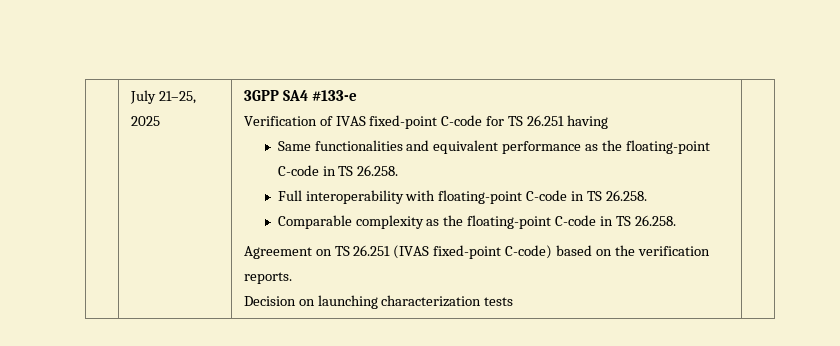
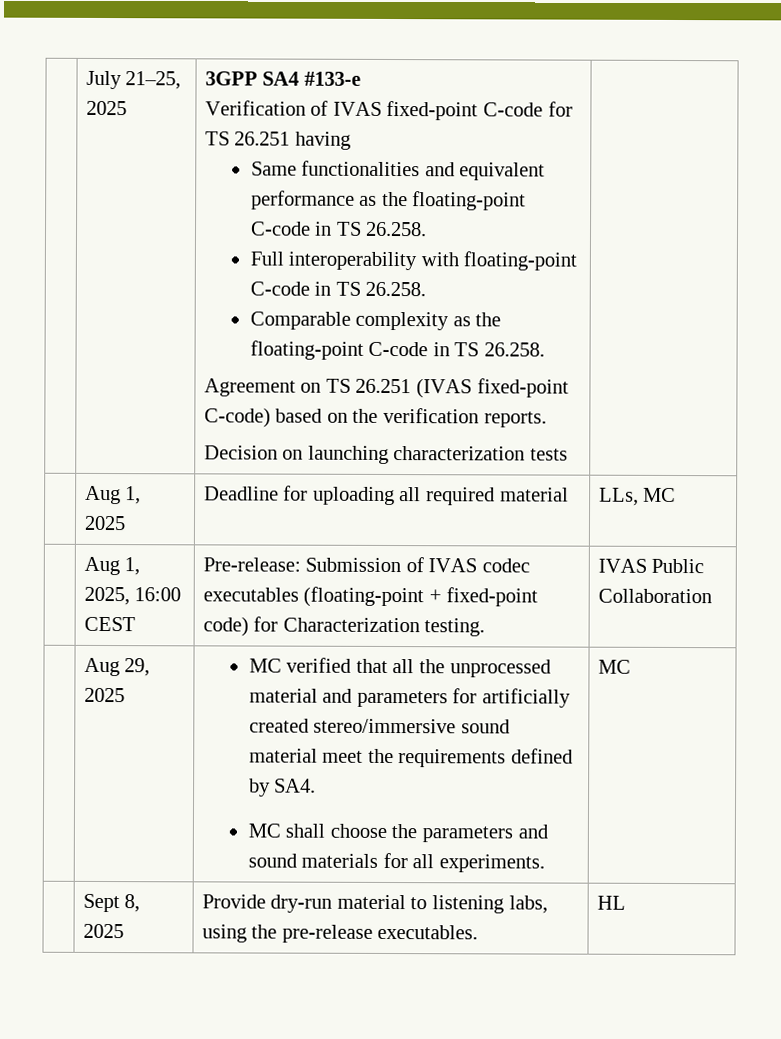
(514, 301) none -> [84,485,142,505] [83,515,126,531] [203,485,569,506] [598,487,677,506] [83,556,141,576] [83,586,182,606] [83,616,136,632] [202,557,531,573] [202,586,539,608] [202,616,486,637] [597,558,705,574] [597,588,712,604] [83,657,151,677] [83,687,125,703] [248,657,551,678] [248,688,571,708] [248,718,510,734] [248,748,573,768] [248,778,317,797] [247,823,548,843] [247,852,545,873] [597,659,631,674] [82,893,141,913] [82,923,124,939] [201,894,548,914] [201,924,479,943] [596,895,626,910] // | Aug 1, 2025 | Deadline for uploading all required material | LLs, MC // | Aug 1, 2025, 16:00 CEST | Pre-release: Submission of IVAS codec executables (floating-point + fixed-point code) for Characterization testing. | IVAS Public Collaboration // | Aug 29, 2025 | MC verified that all the unprocessed material and parameters for artificially created stereo/immersive sound material meet the requirements defined by SA4. // MC shall choose the parameters and sound materials for all experiments. | MC // | Sept 8, 2025 | Provide dry-run material to listening labs, using the pre-release executables. | HL

